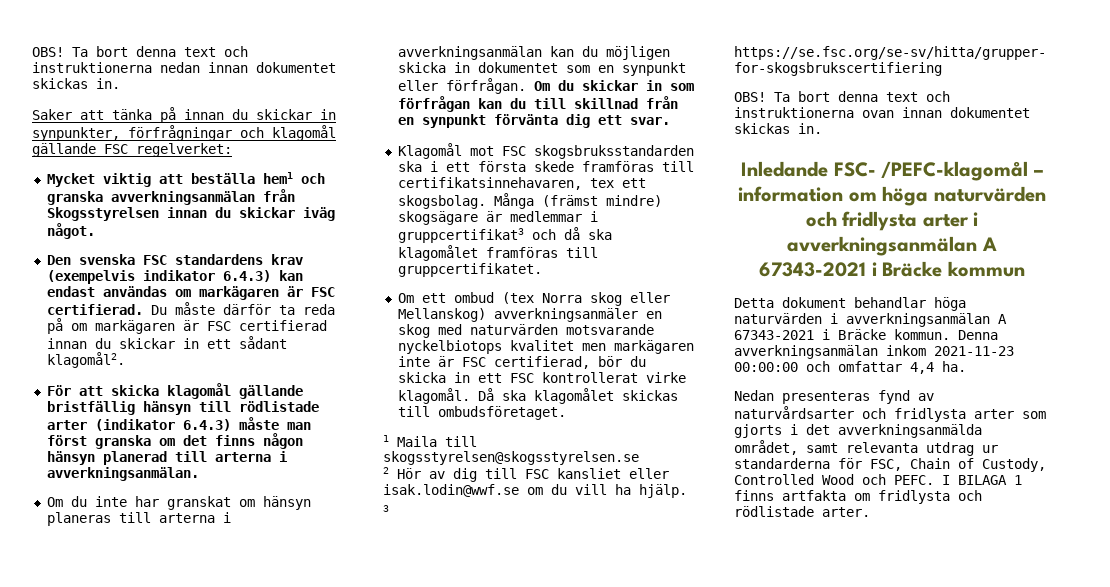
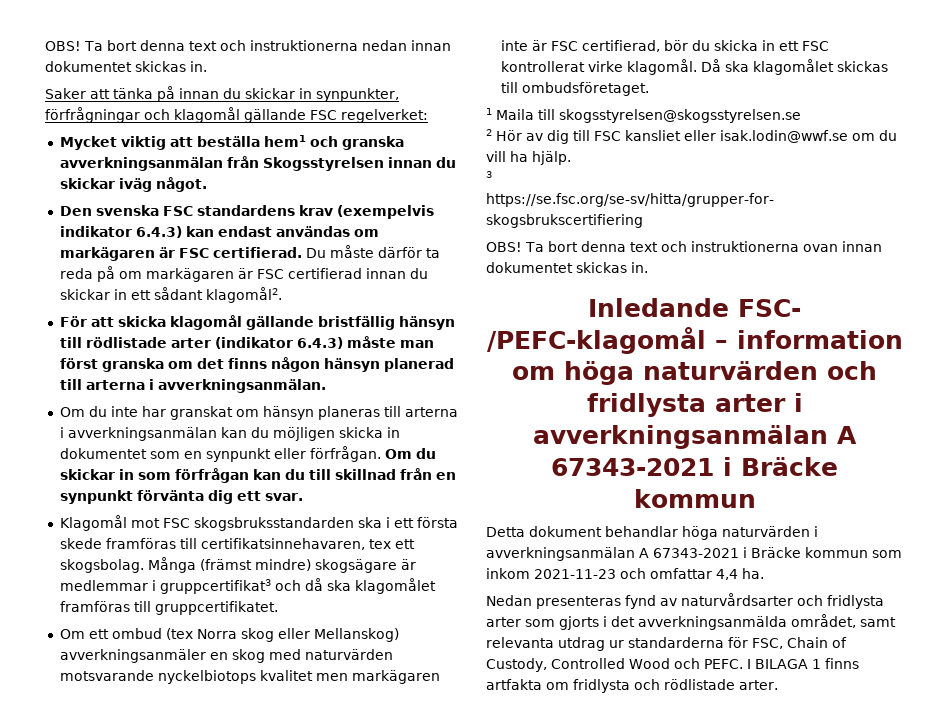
[894,329,998,340] [734,345,878,359] kommun. Denna avverkningsanmälan -> [805,547,902,558] kommun som
[734,362,798,372] 00:00:00 -> (616, 574) none

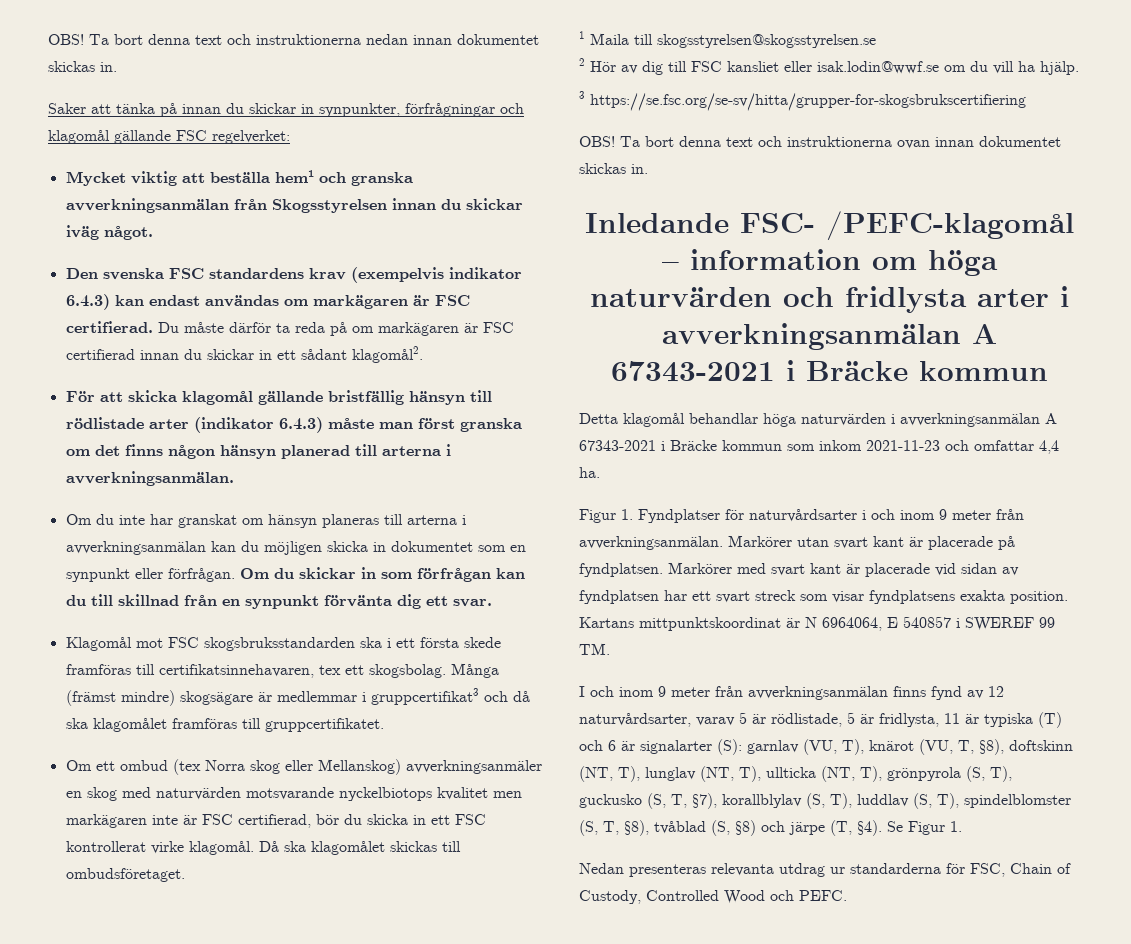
[529,526,602,537] dokument -> [623,413,685,427] klagomål
[486,593,884,609] [486,614,896,630] Nedan presenteras fynd av naturvårdsarter och fridlysta arter som gjorts i det avverkningsanmälda området, samt -> [579,509,1024,523] [579,535,1015,550] [579,562,1019,577] [579,590,1068,604] [579,616,1055,631] [579,643,610,655] [579,686,1004,700] [579,712,1062,728] [579,739,1073,755] [579,766,1012,782] [579,793,1071,809] [579,820,962,836] [579,863,706,877] Figur 1. Fyndplatser för naturvårdsarter i och inom 9 meter från avverkningsanmälan. Markörer utan svart kant är placerade på fyndplatsen. Markörer med svart kant är placerade vid sidan av fyndplatsen har ett svart streck som visar fyndplatsens exakta position. Kartans mittpunktskoordinat är N 6964064, E 540857 i SWEREF 99 TM. // I och inom 9 meter från avverkningsanmälan finns fynd av 12 naturvårdsarter, varav 5 är rödlistade, 5 är fridlysta, 11 är typiska (T) och 6 är signalarter (S): garnlav (VU, T), knärot (VU, T, §8), doftskinn (NT, T), lunglav (NT, T), ullticka (NT, T), grönpyrola (S, T), guckusko (S, T, §7), korallblylav (S, T), luddlav (S, T), spindelblomster (S, T, §8), tvåblad (S, §8) och järpe (T, §4). Se Figur 1. // Nedan presenteras
[747,658,859,669] [486,679,778,693] I BILAGA 1 finns artfakta om fridlysta och rödlistade arter. -> (847, 895) none

